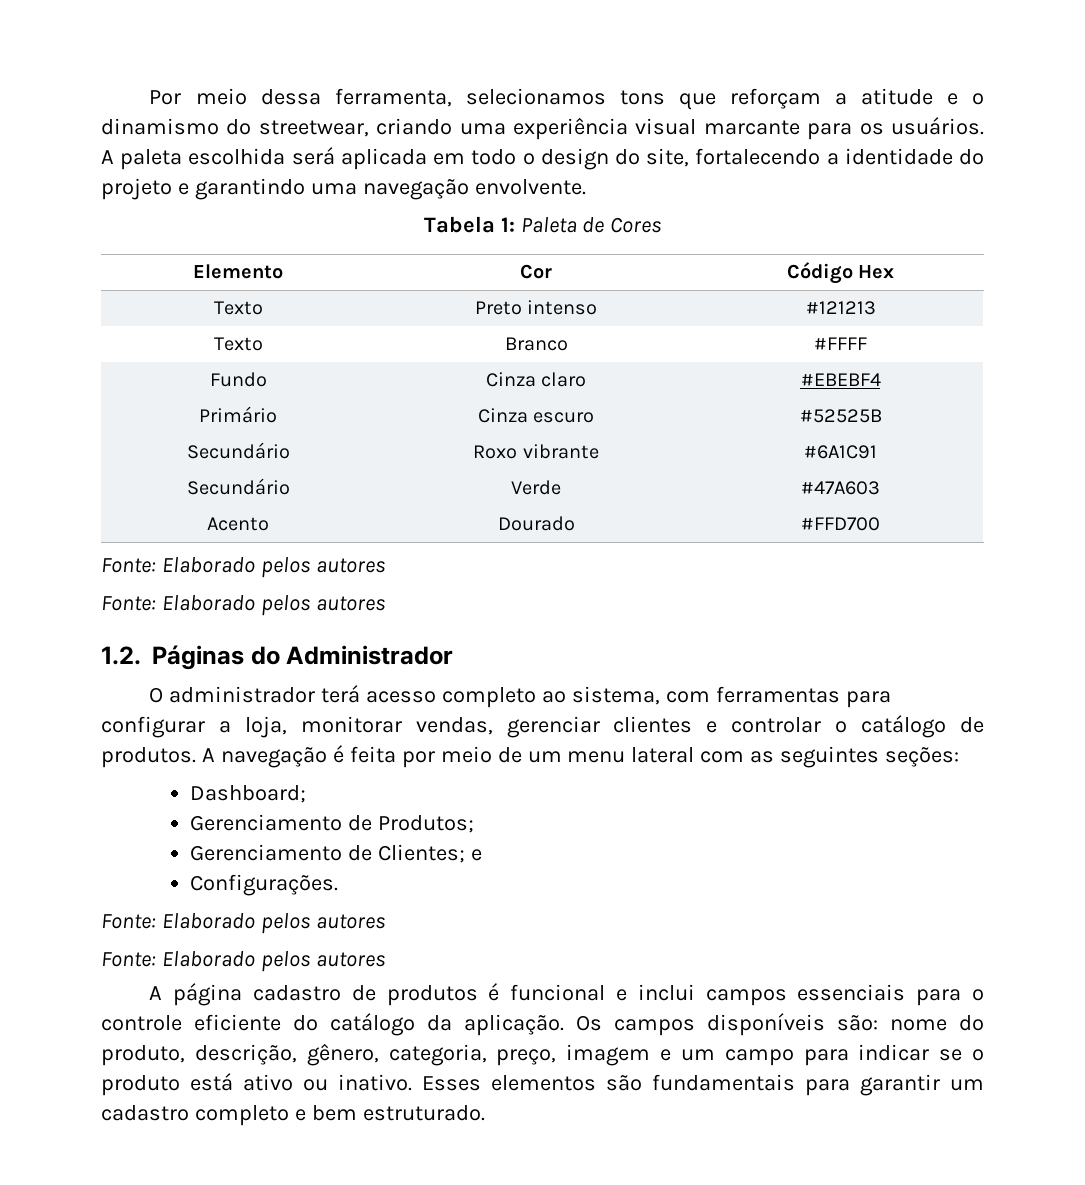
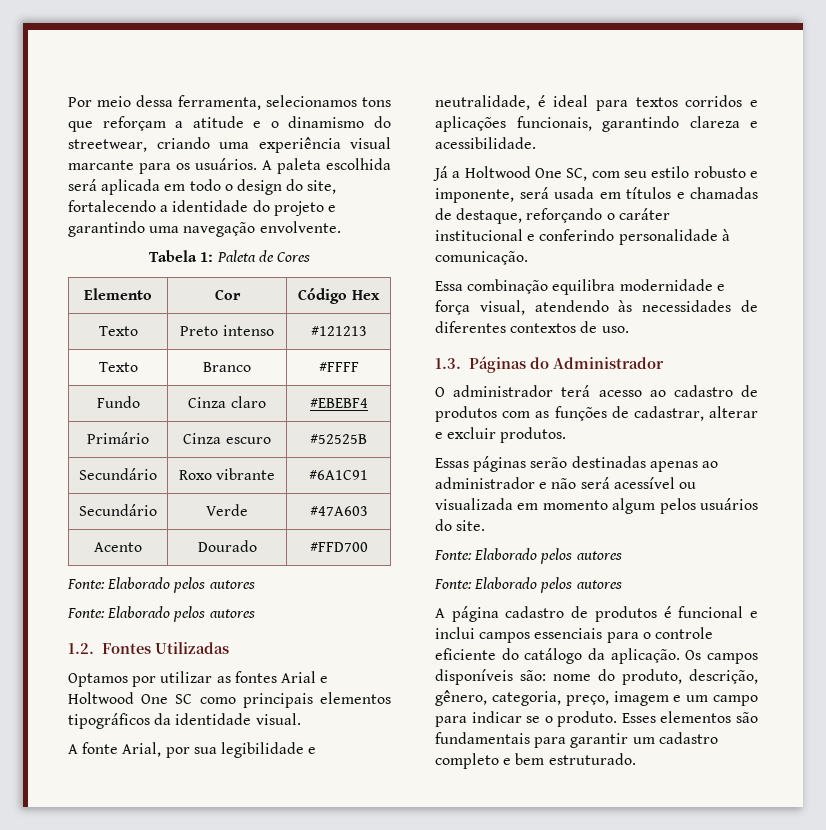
(141, 655) none -> [101,642,229,654] [68,671,329,687] [68,692,391,708] [68,713,301,729] [68,742,317,758] [435,95,758,111] [435,116,758,132] [435,137,536,149] [433,166,758,181] [435,187,758,203] [435,208,670,224] [435,229,730,245] [435,251,528,265] [435,279,725,295] [435,300,758,315] [435,321,629,333] [435,358,461,369] Fontes Utilizadas // Optamos por utilizar as fontes Arial e Holtwood One SC como principais elementos tipográficos da identidade visual. // A fonte Arial, por sua legibilidade e neutralidade, é ideal para textos corridos e aplicações funcionais, garantindo clareza e acessibilidade. // Já a Holtwood One SC, com seu estilo robusto e imponente, será usada em títulos e chamadas de destaque, reforçando o caráter institucional e conferindo personalidade à comunicação. // Essa combinação equilibra modernidade e força visual, atendendo às necessidades de diferentes contextos de uso. // 1.3.
[442,686,891,708] [101,715,984,738] [101,745,960,768] [190,785,307,803] [190,814,475,833] [190,844,483,863] [190,874,339,896] completo ao sistema, com ferramentas para configurar a loja, monitorar vendas, gerenciar clientes e controlar o catálogo de produtos. A navegação é feita por meio de um menu lateral com as seguintes seções: // Dashboard; // Gerenciamento de Produtos; // Gerenciamento de Clientes; e // Configurações. -> [649,385,758,397] [435,406,758,422] [435,427,567,443] [435,456,718,472] [435,477,696,489] [435,498,758,514] [435,519,486,531] ao cadastro de produtos com as funções de cadastrar, alterar e excluir produtos. // Essas páginas serão destinadas apenas ao administrador e não será acessível ou visualizada em momento algum pelos usuários do site.
[101,1073,412,1096] produto está ativo ou inativo. -> [557,711,618,727] produto.

